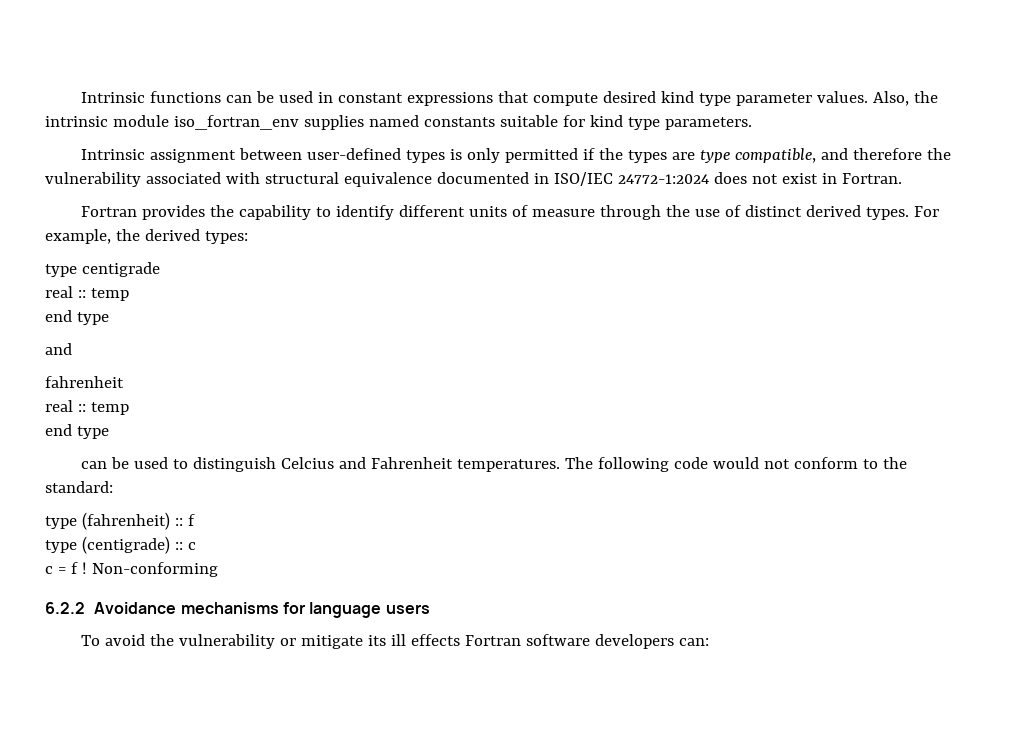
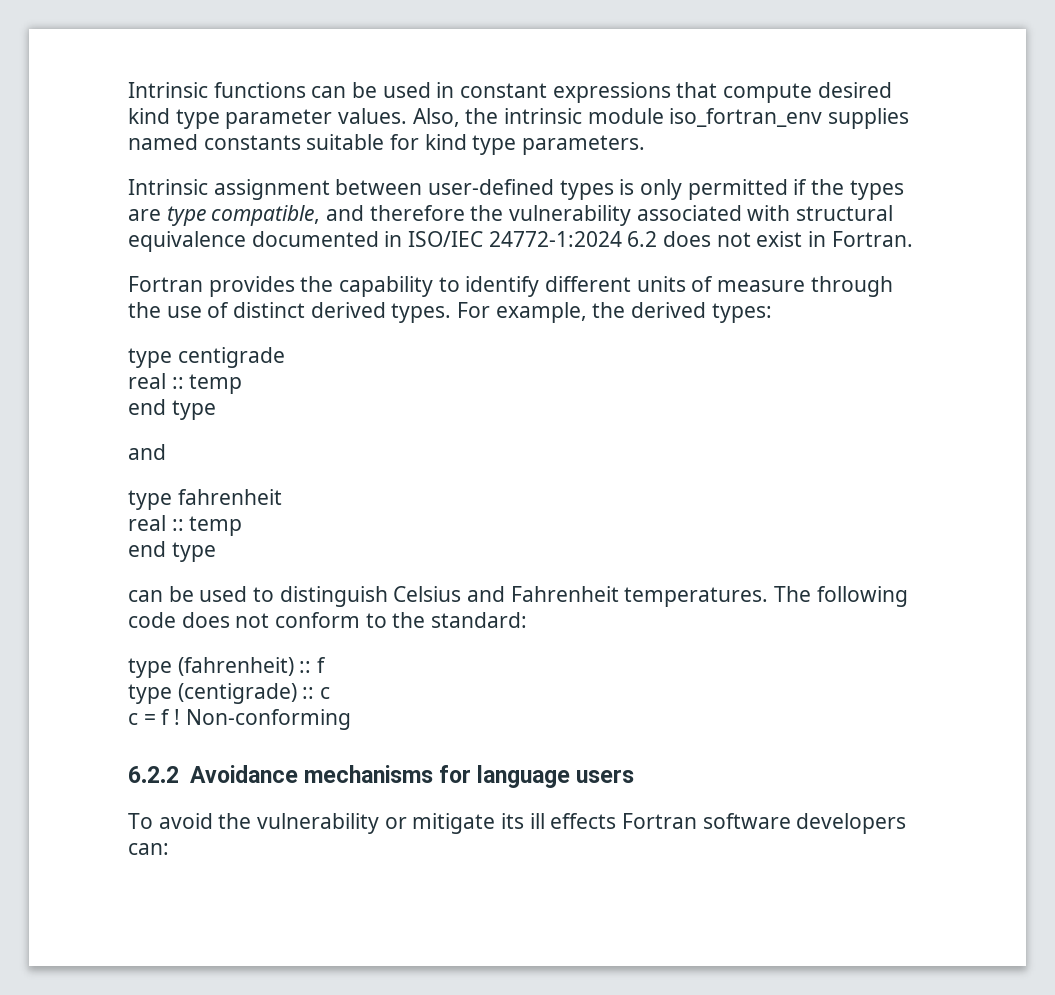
(709, 179) none -> [627,231,658,247] 6.2
(72, 349) none -> [128,490,172,510] type
[281,457,335,469] Celcius -> [393,586,462,602] Celsius
[713,457,760,469] would -> [181,612,230,628] does

